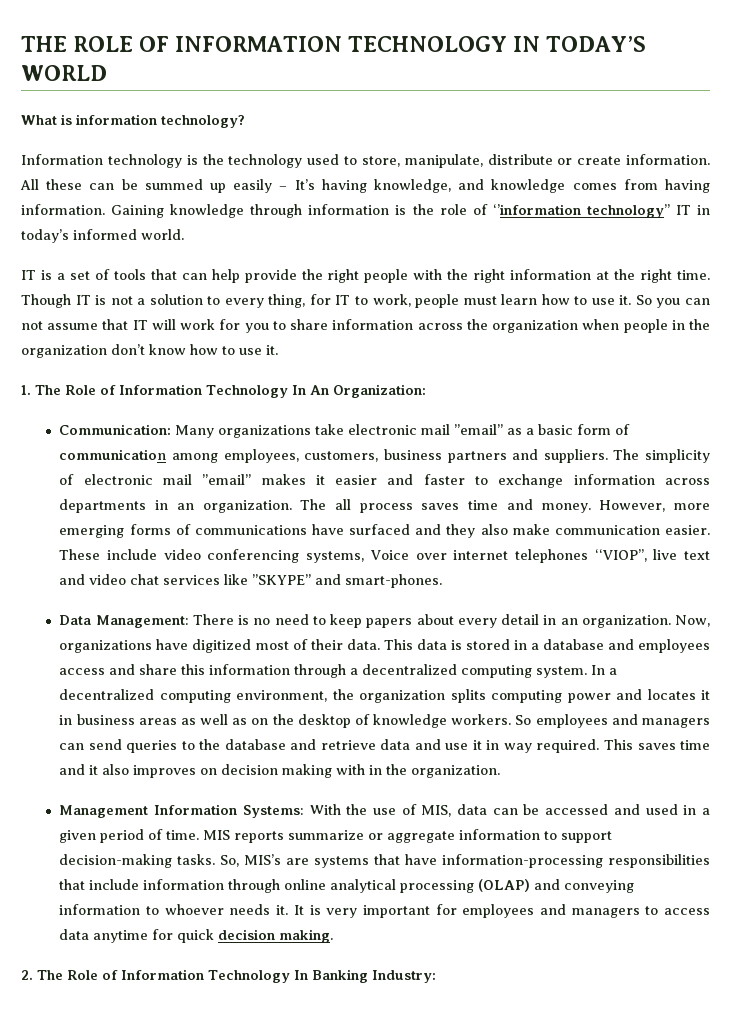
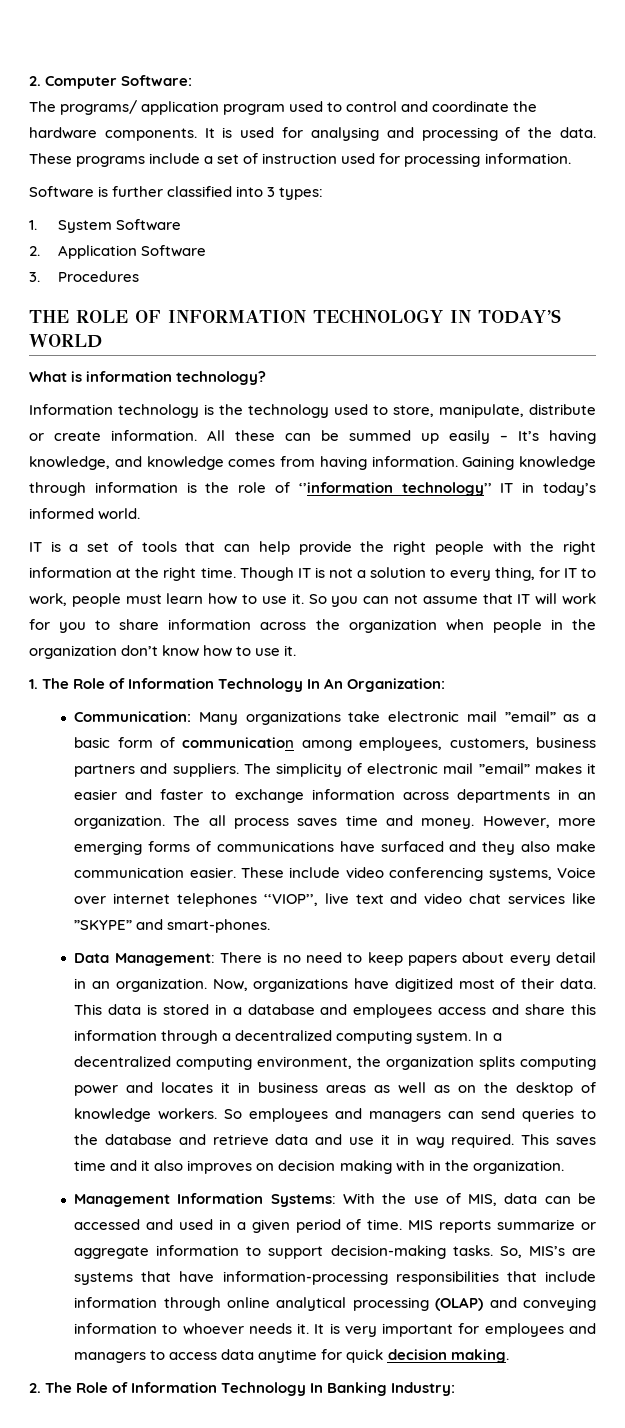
(21, 44) none -> [29,75,193,89] [29,100,538,115] [29,127,596,141] [29,153,571,167] [29,186,324,200] [29,219,181,233] [29,245,206,259] [29,271,139,282] 2. Computer Software: // The programs/ application program used to control and coordinate the hardware components. It is used for analysing and processing of the data. These programs include a set of instruction used for processing information. // Software is further classified into 3 types: // 1. System Software // 2. Application Software // 3. Procedures //

